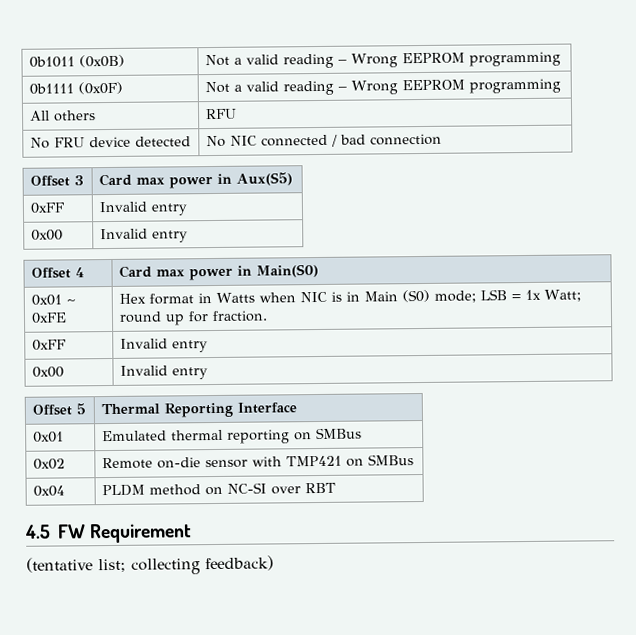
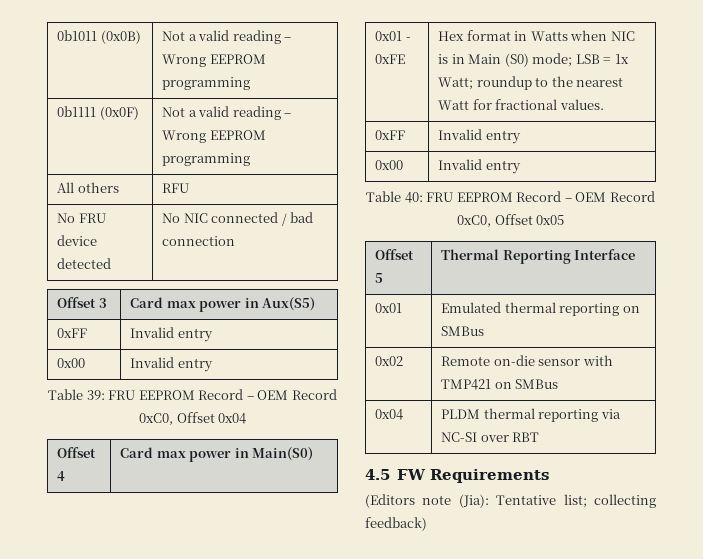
(188, 236) none -> [48,389,337,400] [138,412,247,425] // Table 39: FRU EEPROM Record – OEM Record 0xC0, Offset 0x04
[65,299,76,305] ~ -> [405,37,411,41] -
[118,310,268,326] [31,339,66,351] [119,338,208,353] [31,366,64,378] [119,365,208,380] round up for fraction. // 0xFF | Invalid entry // 0x00 | Invalid entry -> [476,76,624,90] [438,99,604,110] [375,130,406,140] [438,129,521,144] [375,160,404,170] [438,159,521,174] [366,191,655,203] [456,214,565,227] roundup to the nearest Watt for fractional values. // 0xFF | Invalid entry // 0x00 | Invalid entry // Table 40: FRU EEPROM Record – OEM Record 0xC0, Offset 0x05
[148,484,223,496] method on -> [483,408,621,422] thermal reporting via
[89,523,193,544] [26,557,93,573] Requirement // (tentative -> [429,469,549,483] [365,494,557,508] Requirements // (Editors note (Jia): Tentative

